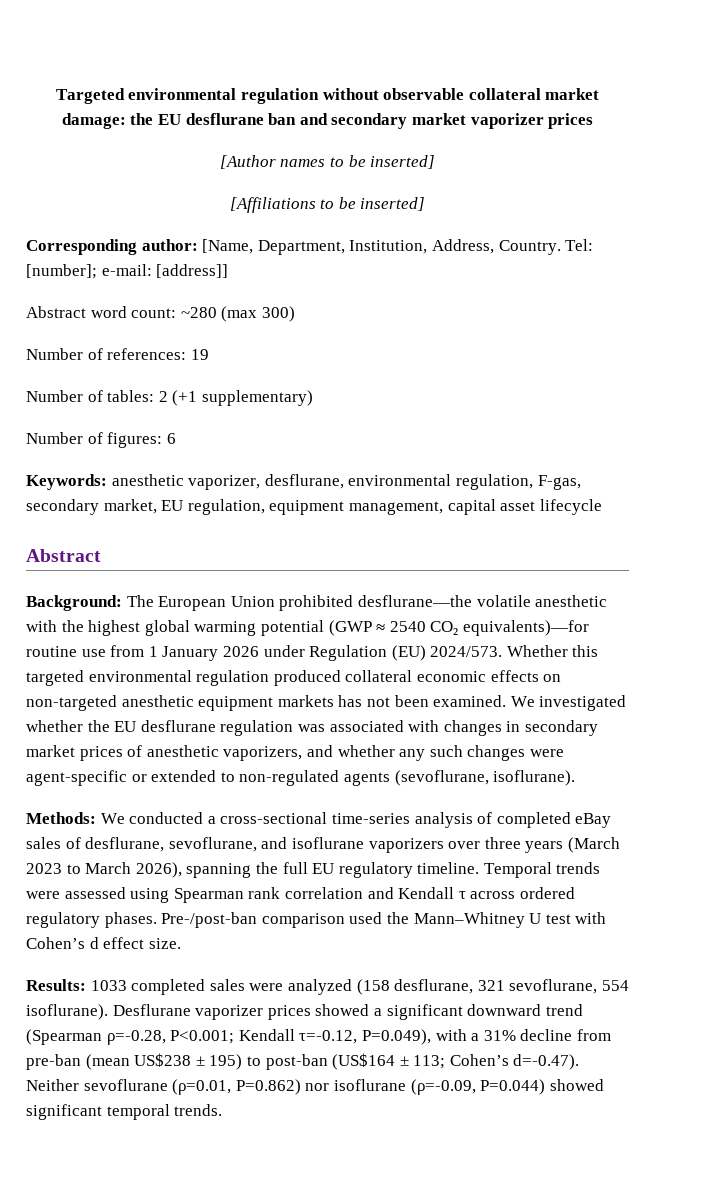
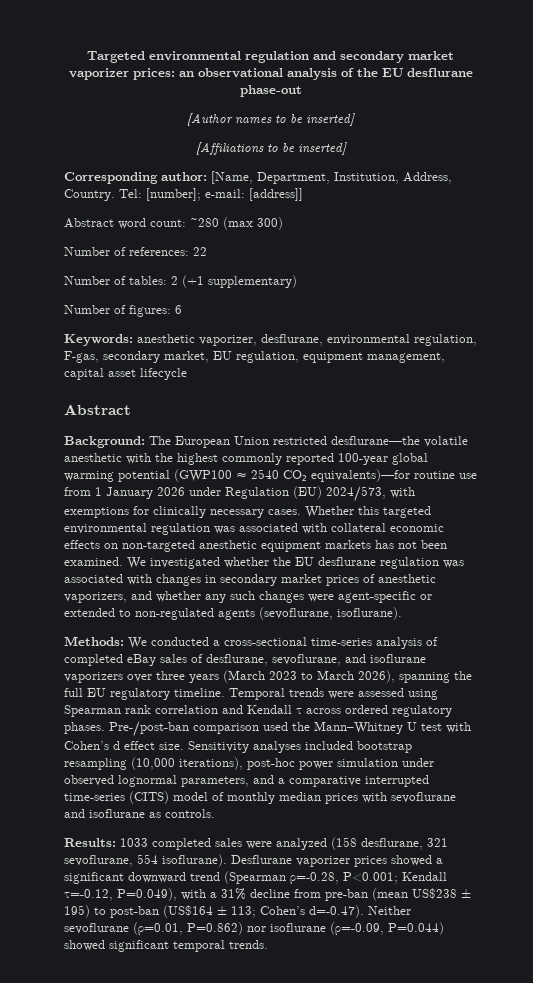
[322,88,600,100] [61,113,594,129] without observable collateral market damage: the EU desflurane ban and secondary market vaporizer prices -> [313,51,454,63] [68,68,473,80] [239,85,302,97] and secondary market vaporizer prices: an observational analysis of the EU desflurane phase-out
[190,349,209,360] 19 -> [193,247,207,256] 22
[279,595,354,611] prohibited -> [273,436,327,445] restricted
(141, 628) none -> [222,453,388,465] commonly reported 100-year
[328,620,372,636] (GWP -> [174,469,232,482] (GWP100
[430,646,503,657] 2024/573. -> [326,486,415,502] [64,506,301,518] 2024/573, with exemptions for clinically necessary cases.
[273,670,341,686] produced -> [214,523,327,534] was associated with
(181, 943) none -> [188,741,412,753] [64,757,434,770] [64,775,429,787] [64,791,456,804] [64,809,215,818] Sensitivity analyses included bootstrap resampling (10,000 iterations), post-hoc power simulation under observed lognormal parameters, and a comparative interrupted time-series (CITS) model of monthly median prices with sevoflurane and isoflurane as controls.

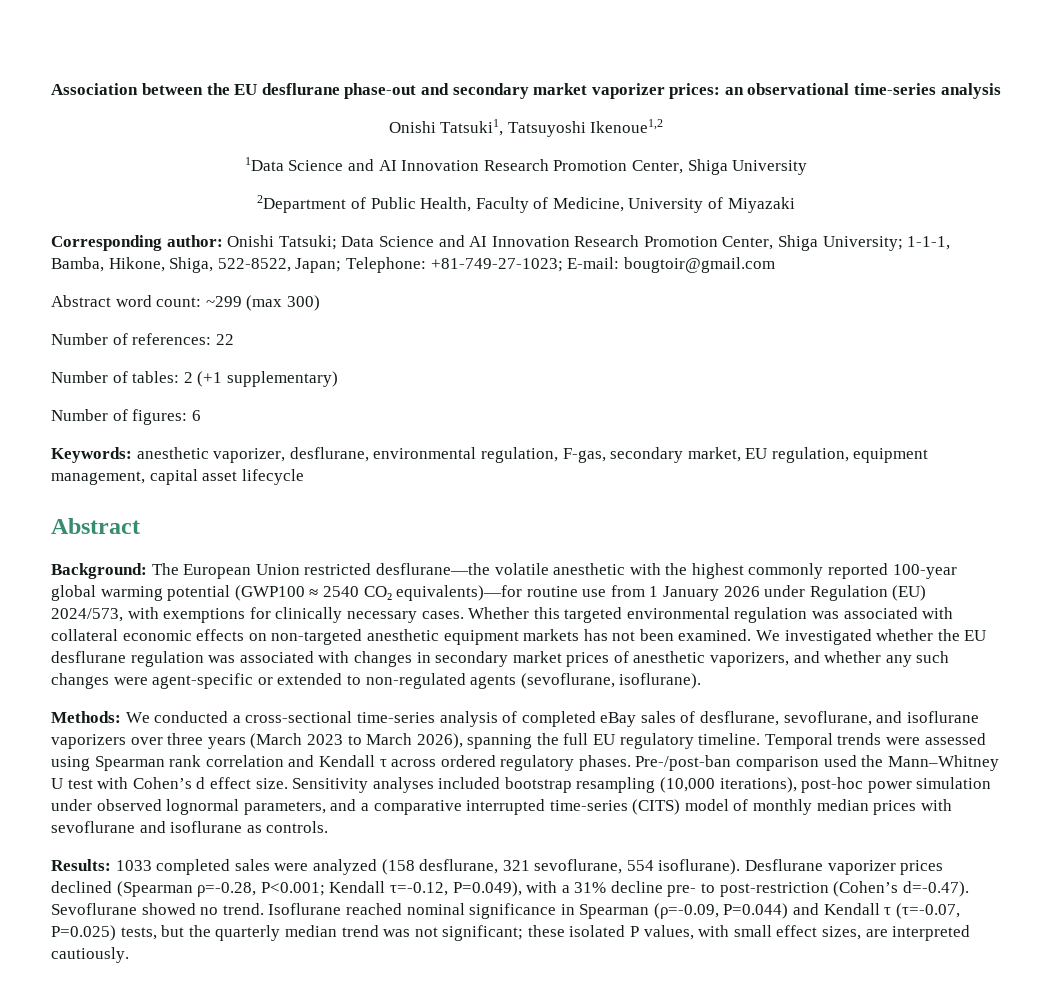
[87,51,309,63] Targeted environmental regulation -> [51,83,417,99] Association between the EU desflurane phase-out
[286,68,473,80] [239,85,302,97] [187,113,355,126] [195,142,347,155] [64,171,452,184] [64,188,303,201] analysis of the EU desflurane phase-out // [Author names to be inserted] // [Affiliations to be inserted] // Corresponding author: [Name, Department, Institution, Address, Country. Tel: [number]; e-mail: [address]] -> [854,83,1001,99] [388,119,664,137] [244,157,808,175] [257,195,795,213] [51,235,951,251] [51,257,775,273] time-series analysis // Onishi Tatsuki1, Tatsuyoshi Ikenoue1,2 // 1Data Science and AI Innovation Research Promotion Center, Shiga University // 2Department of Public Health, Faculty of Medicine, University of Miyazaki // Corresponding author: Onishi Tatsuki; Data Science and AI Innovation Research Promotion Center, Shiga University; 1-1-1, Bamba, Hikone, Shiga, 522-8522, Japan; Telephone: +81-749-27-1023; E-mail: bougtoir@gmail.com
[190,218,219,227] ~280 -> [205,296,242,307] ~299
[391,855,443,866] [64,872,220,884] showed a significant downward trend -> [51,881,112,893] declined
[294,888,471,901] [64,905,411,918] [64,922,444,936] [64,940,268,952] from pre-ban (mean US$238 ± 195) to post-ban (US$164 ± 113; Cohen’s d=-0.47). Neither sevoflurane (ρ=0.01, P=0.862) nor isoflurane (ρ=-0.09, P=0.044) showed significant temporal trends. -> [667,881,969,897] [51,903,960,919] [51,925,971,941] [51,947,129,963] pre- to post-restriction (Cohen’s d=-0.47). Sevoflurane showed no trend. Isoflurane reached nominal significance in Spearman (ρ=-0.09, P=0.044) and Kendall τ (τ=-0.07, P=0.025) tests, but the quarterly median trend was not significant; these isolated P values, with small effect sizes, are interpreted cautiously.

